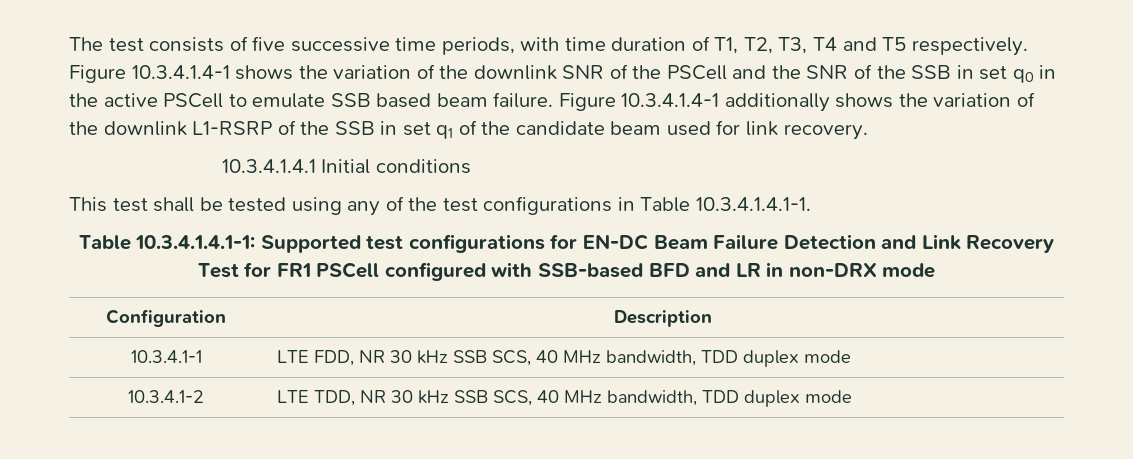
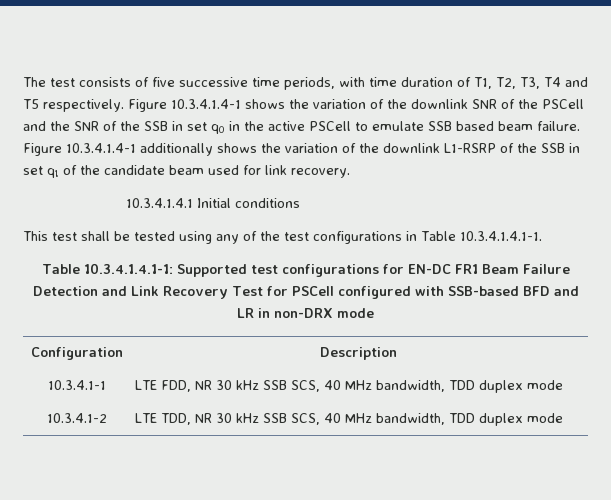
(649, 242) none -> [454,264,478,274] FR1
[276,263,311,277] FR1 -> (288, 291) none

